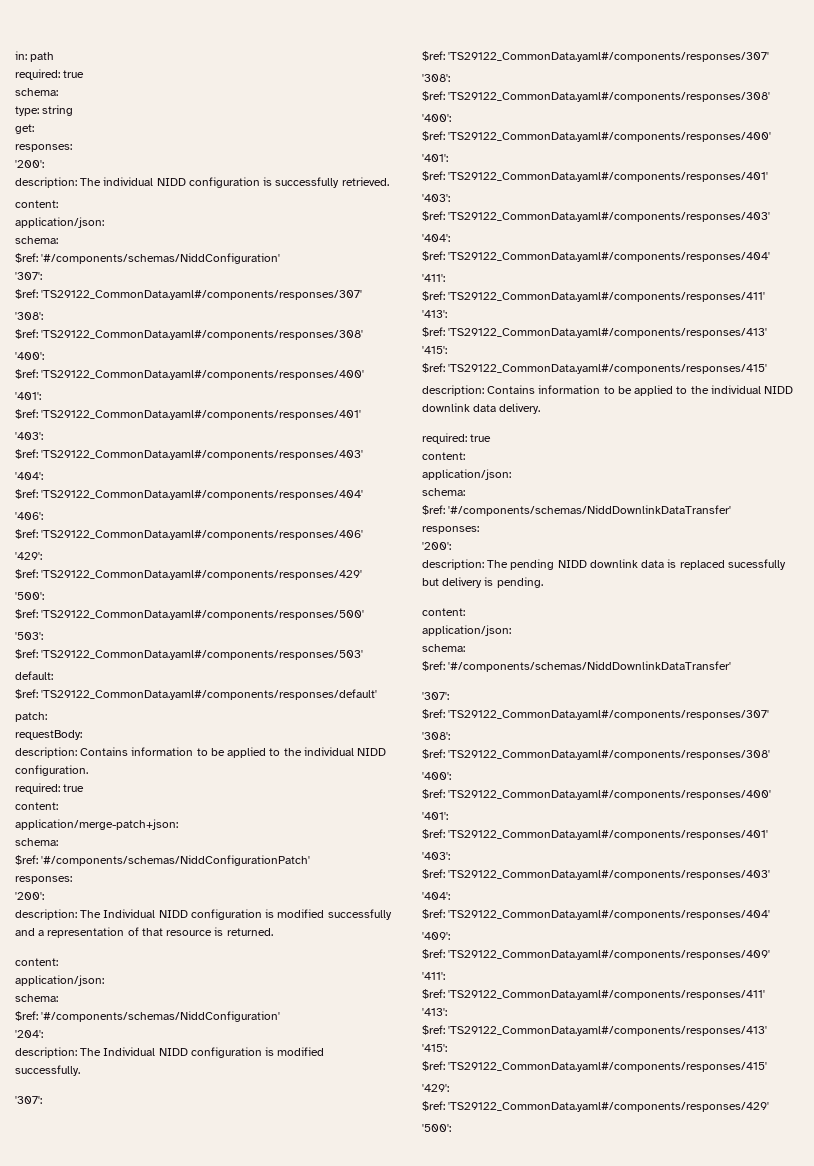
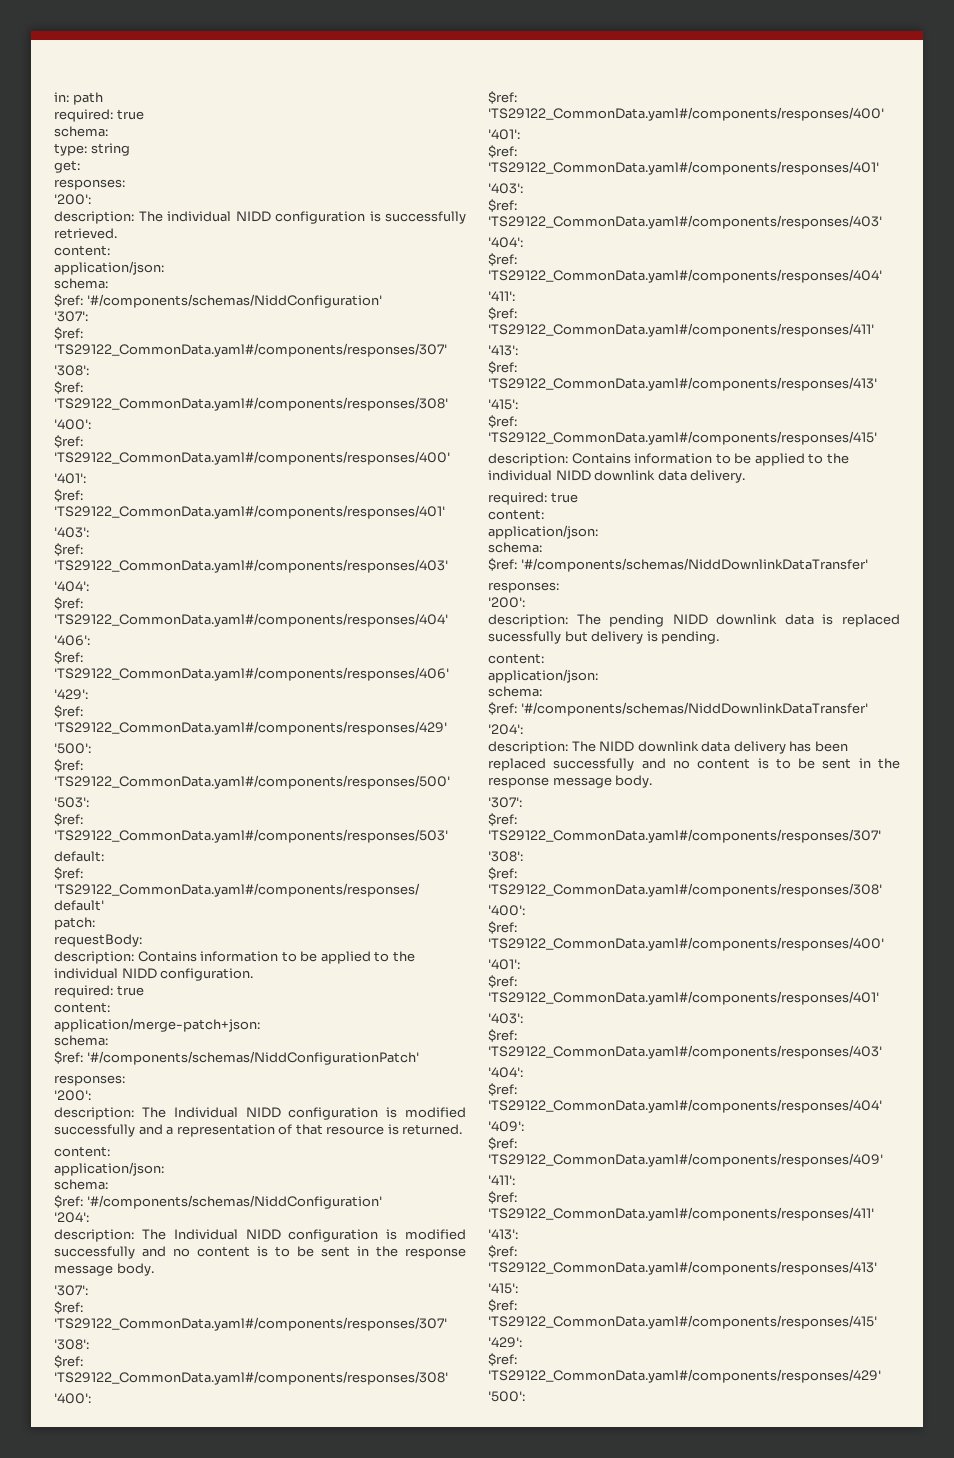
[15,1065,80,1076] successfully. -> [54,1246,466,1259] [54,1263,154,1276] successfully and no content is to be sent in the response message body.
(732, 666) none -> [488,724,523,735] [488,741,848,754] [488,758,901,771] [488,775,653,788] // '204': // description: The NIDD downlink data delivery has been replaced successfully and no content is to be sent in the response message body.

